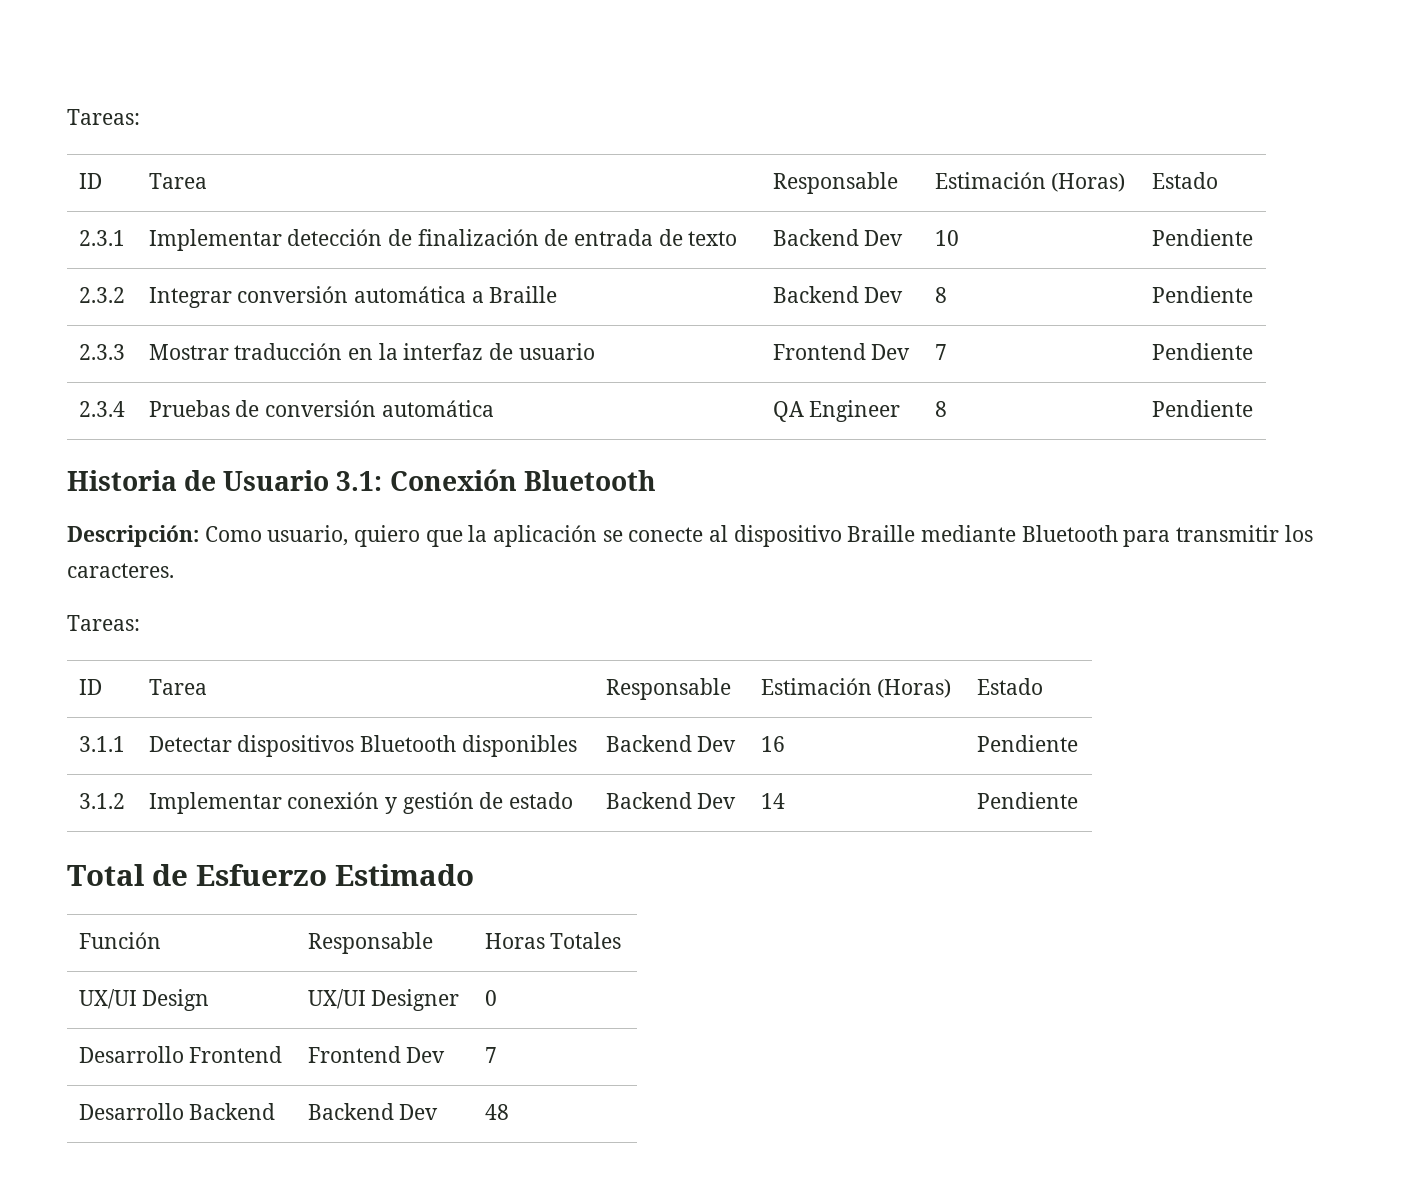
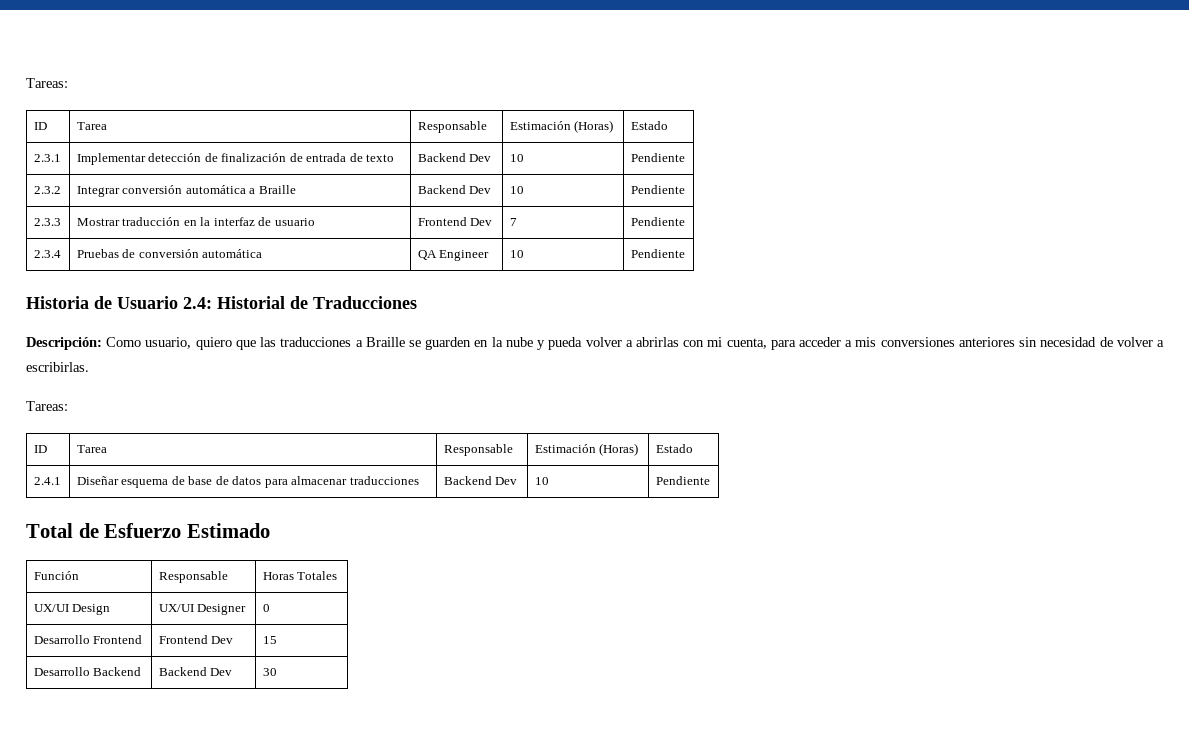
[934,287,947,303] 8 -> [509,186,524,194] 10
[934,401,947,417] 8 -> [509,250,524,258] 10
[336,469,656,491] 3.1: Conexión Bluetooth -> [183,296,417,309] 2.4: Historial de Traducciones
[468,525,1313,547] [67,563,174,578] [67,615,140,631] [78,679,102,695] [148,679,207,695] [605,678,731,700] [760,678,952,698] [976,678,1043,695] [78,736,125,752] [148,735,577,757] [605,735,737,752] [760,736,785,752] [976,735,1078,752] [78,793,125,809] [148,792,573,814] [605,792,737,809] [760,793,785,809] la aplicación se conecte al dispositivo Braille mediante Bluetooth para transmitir los caracteres. // Tareas: // ID | Tarea | Responsable | Estimación (Horas) | Estado // 3.1.1 | Detectar dispositivos Bluetooth disponibles | Backend Dev | 16 | Pendiente // 3.1.2 | Implementar conexión y gestión de estado | Backend Dev | 14 -> [260,337,1164,350] [26,362,89,372] [26,401,68,411] [33,445,47,453] [76,445,107,453] [443,444,513,456] [534,443,639,456] [655,444,693,453] [33,477,61,485] [76,476,419,488] [443,476,518,485] [534,477,549,485] las traducciones a Braille se guarden en la nube y pueda volver a abrirlas con mi cuenta, para acceder a mis conversiones anteriores sin necesidad de volver a escribirlas. // Tareas: // ID | Tarea | Responsable | Estimación (Horas) | Estado // 2.4.1 | Diseñar esquema de base de datos para almacenar traducciones | Backend Dev | 10
[484,1047,497,1063] 7 -> [262,636,277,644] 15
[484,1104,509,1120] 48 -> [262,668,277,676] 30

